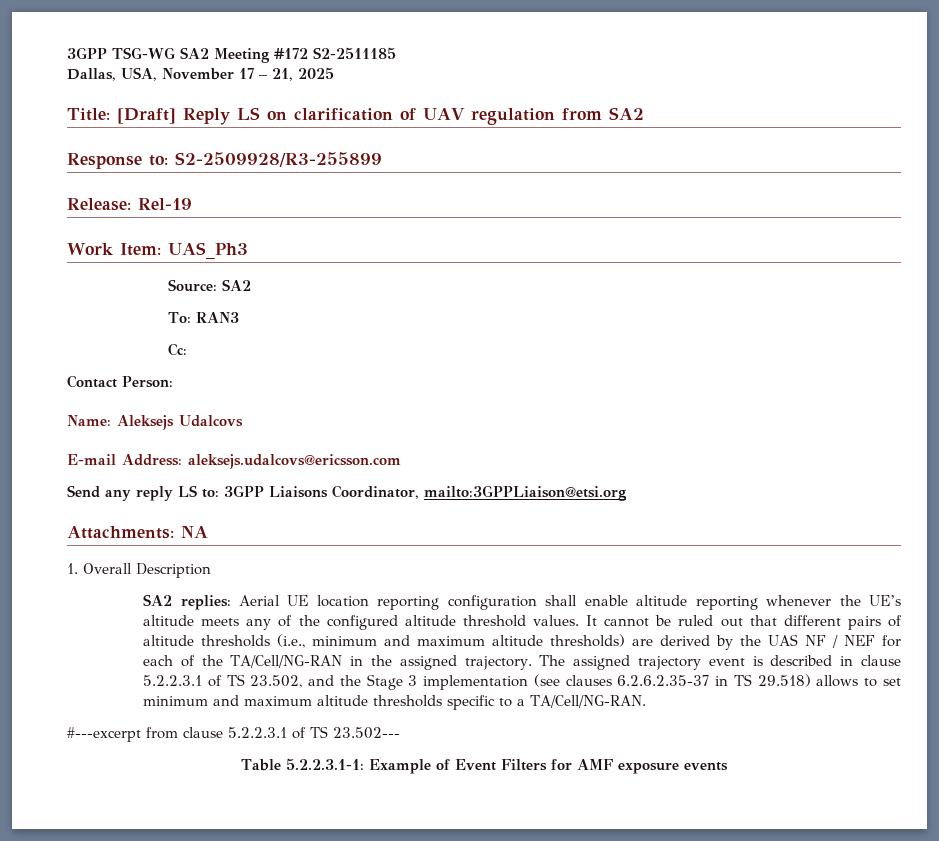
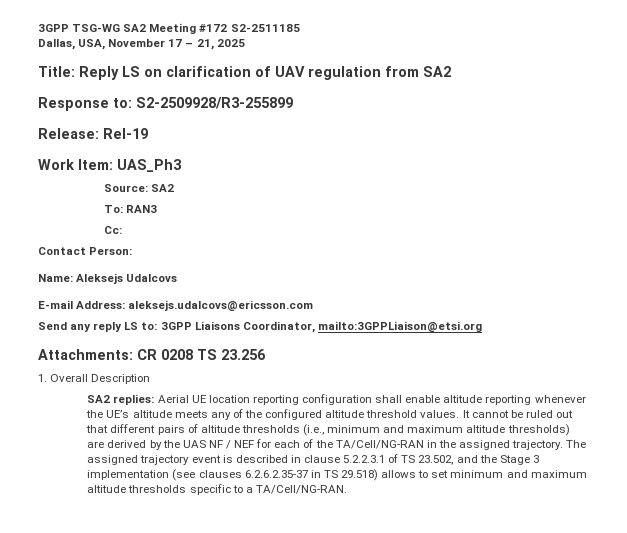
[117,108,176,124] [Draft] -> (75, 71) none
[181,526,208,538] NA -> [137,349,266,360] CR 0208 TS 23.256
[67,726,400,742] [241,758,728,774] // #---excerpt from clause 5.2.2.3.1 of TS 23.502--- // Table 5.2.2.3.1-1: Example of Event Filters for AMF exposure events -> (347, 489) none

